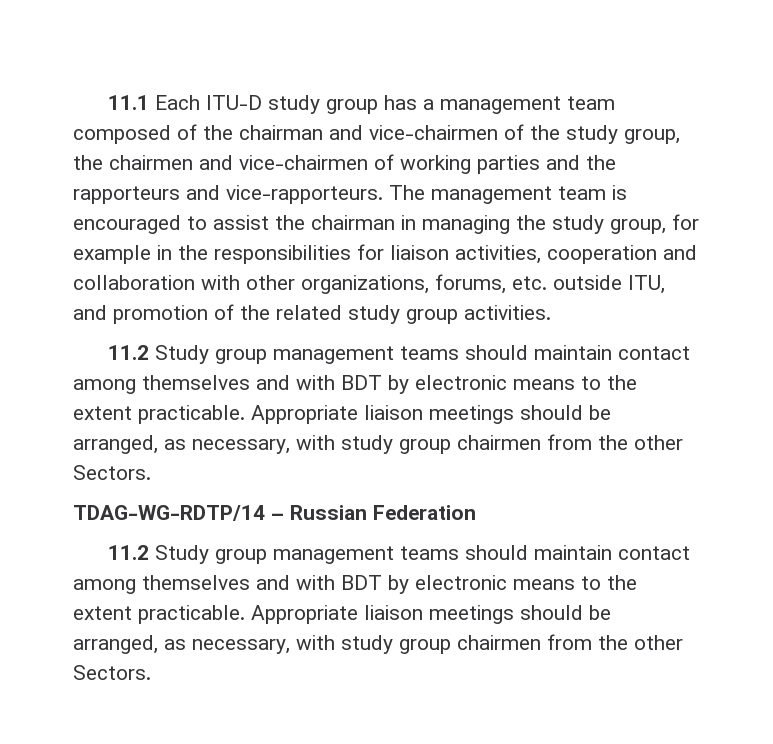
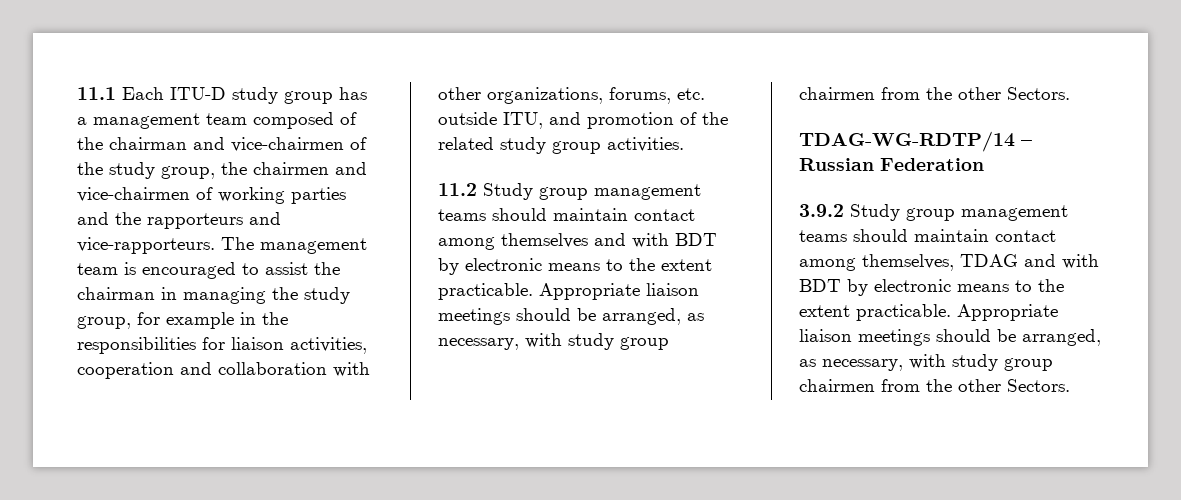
[108,545,691,564] [73,575,250,594] 11.2 Study group management teams should maintain contact among themselves -> [799,204,1068,221] [799,229,1056,242] [799,254,1018,271] 3.9.2 Study group management teams should maintain contact among themselves, TDAG

